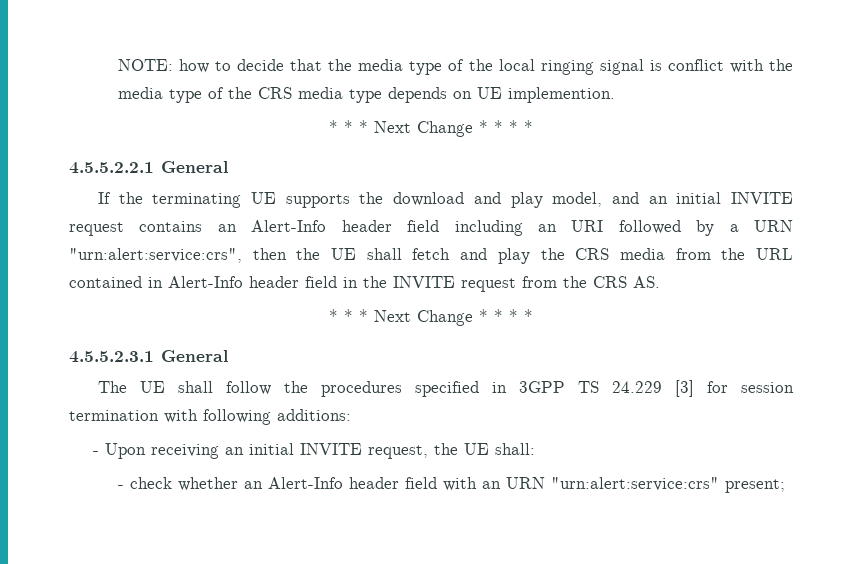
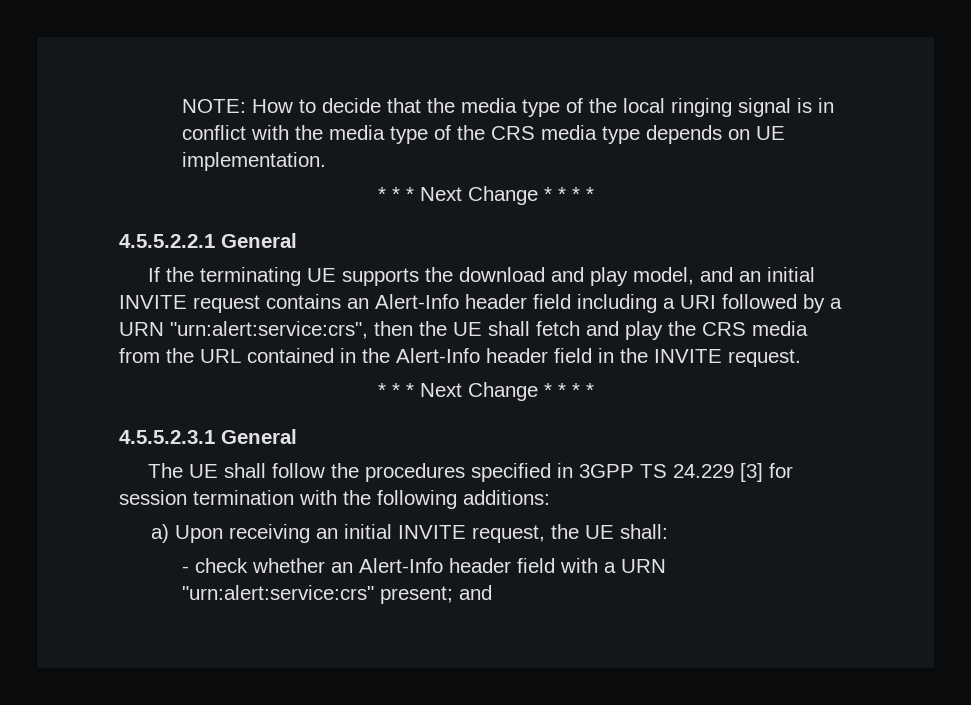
[178,59,209,73] how -> [252,99,294,113] How
(662, 65) none -> [818,98,835,113] in
[507,87,615,103] implemention. -> [182,152,327,171] implementation.
[537,224,557,232] an -> [663,298,675,309] a
(163, 282) none -> [362,348,390,363] the
[461,276,660,292] request from the CRS AS. -> [728,349,801,367] request.
(198, 416) none -> [343,490,371,505] the
[93,451,100,455] - -> [150,524,169,543] a)
[481,481,501,489] an -> [604,562,617,573] a
(785, 486) none -> [459,585,493,600] and

